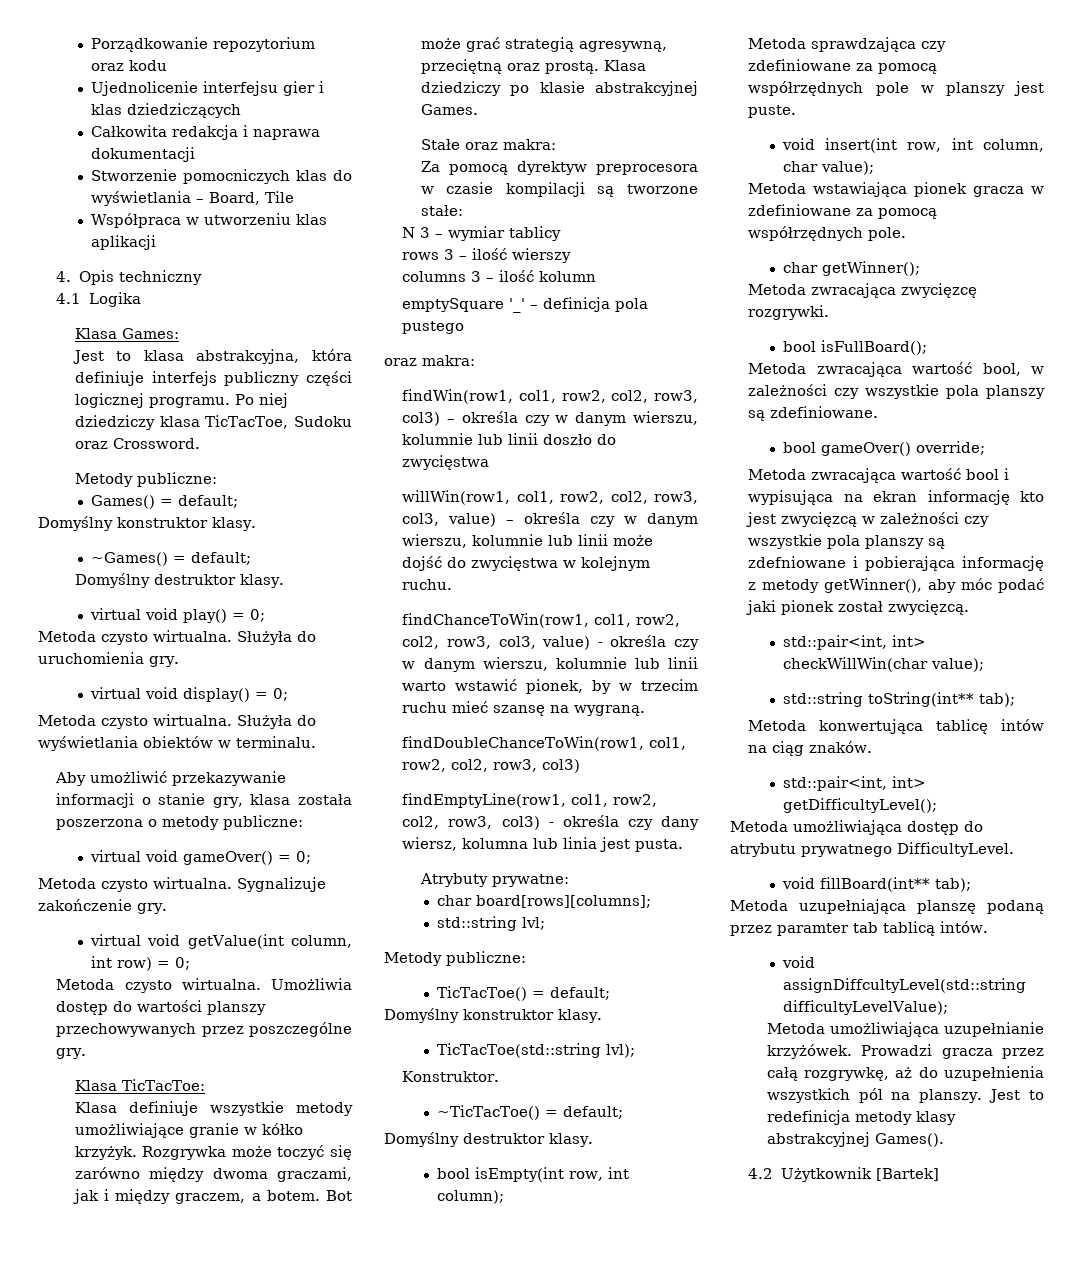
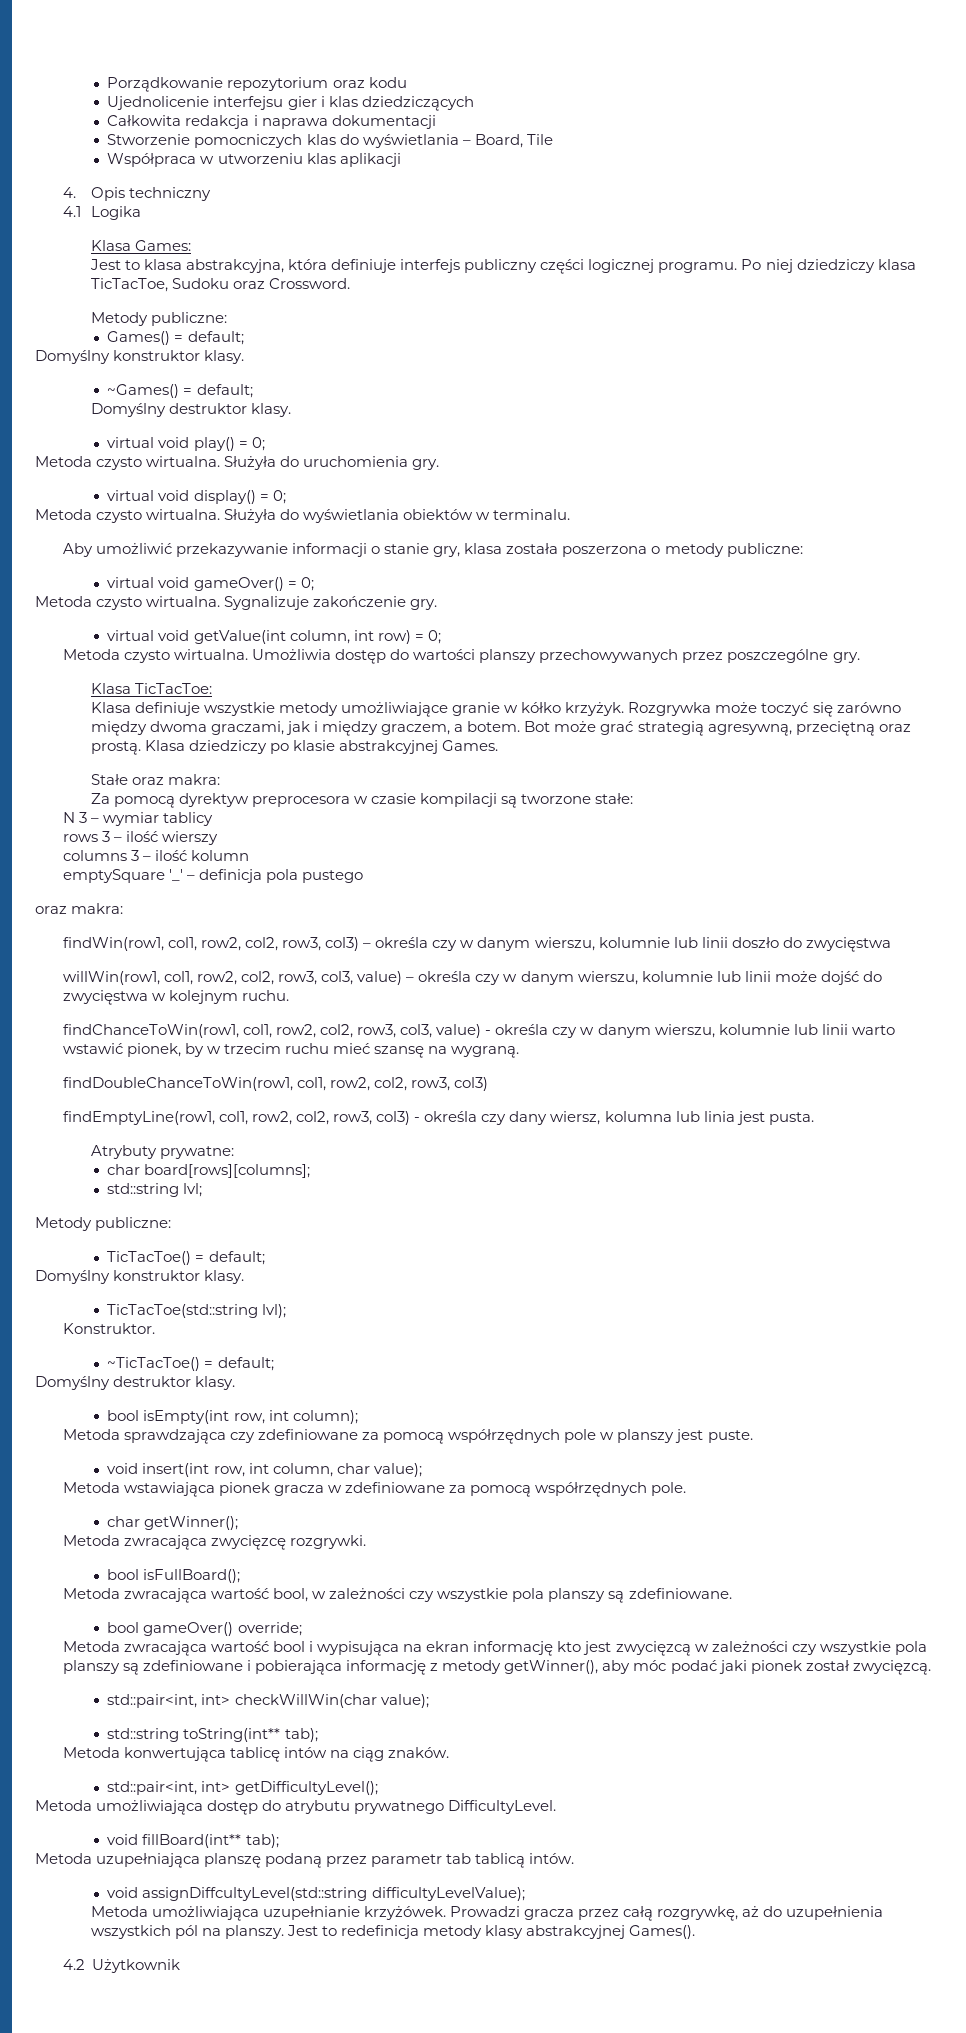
[748,556,847,568] zdefniowane -> [143,1660,244,1671] zdefiniowane
[777,923,849,936] paramter -> [371,1854,443,1867] parametr
[875,1168,939,1181] [Bartek] -> (181, 1966) none

